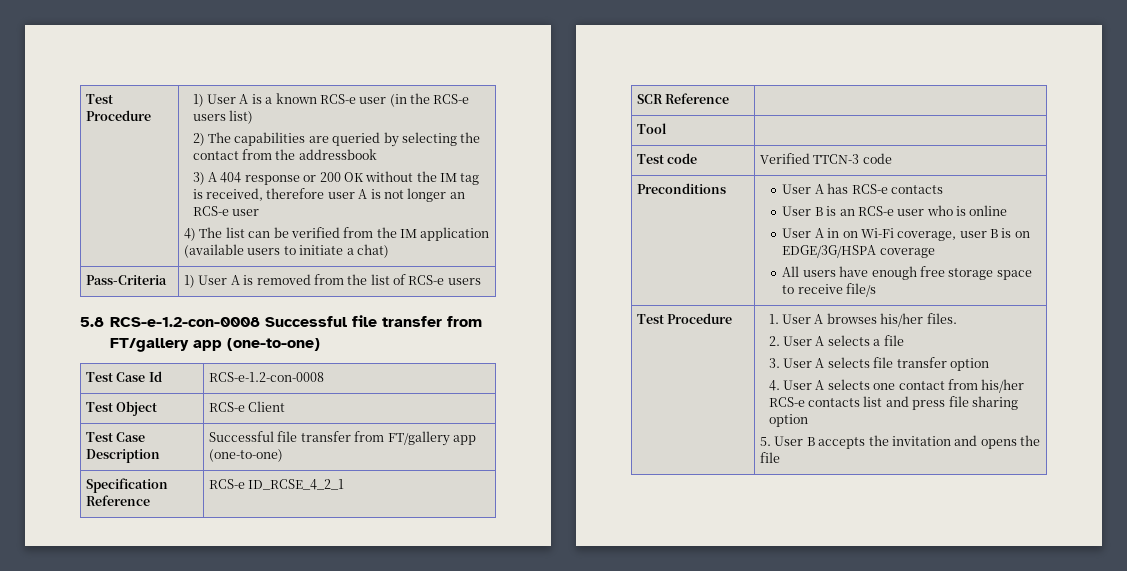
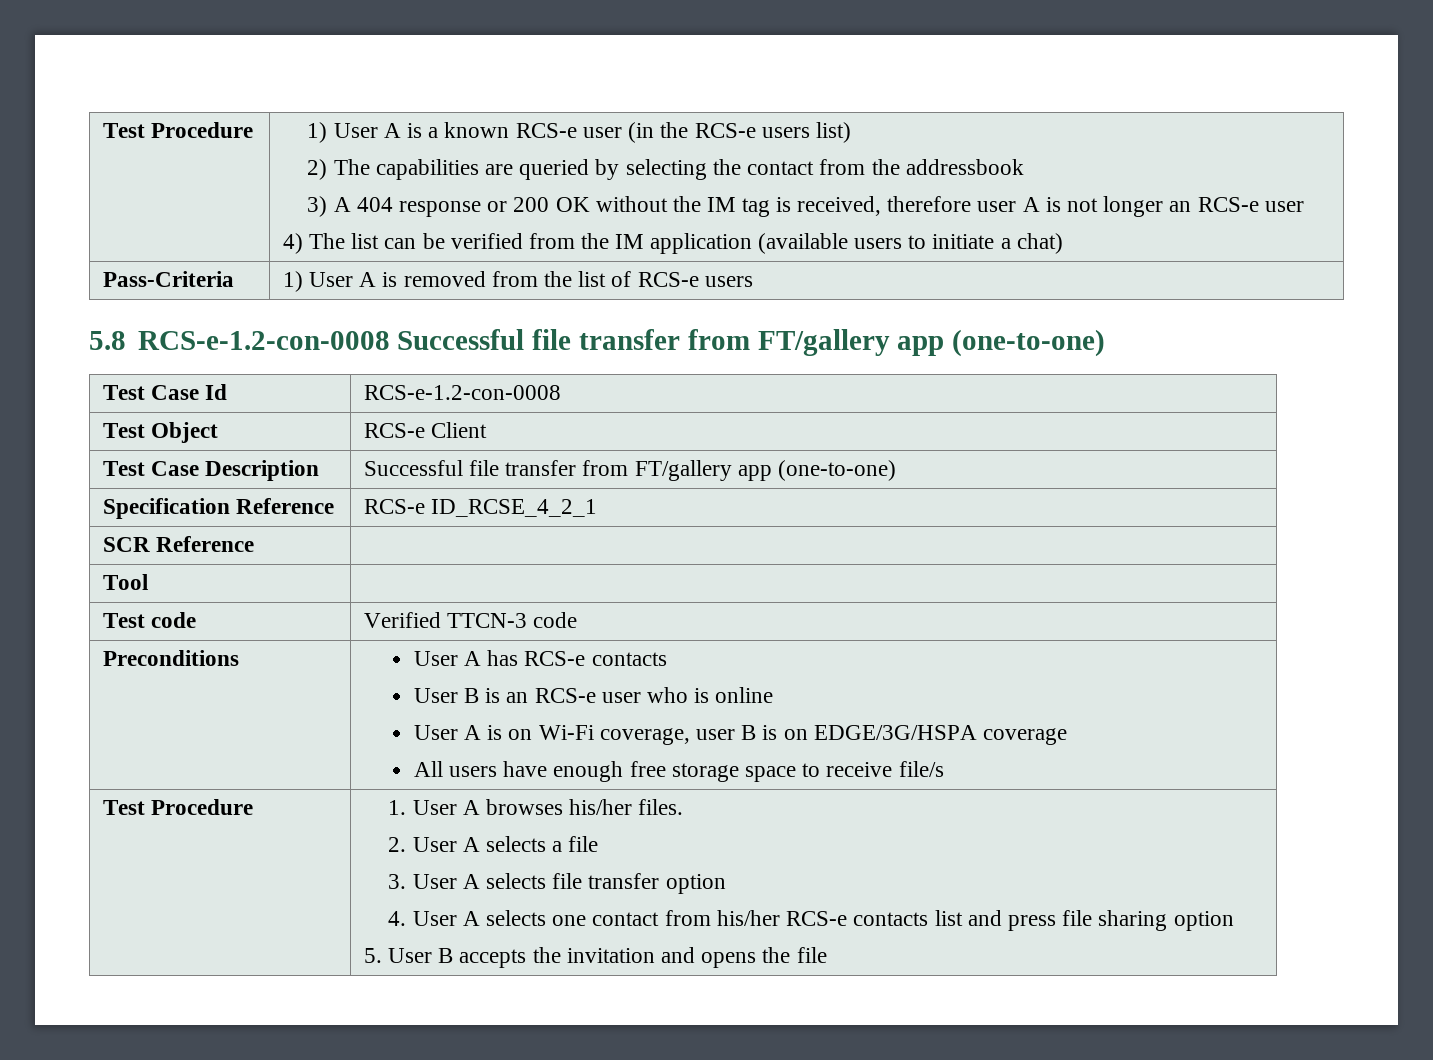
[827,228,840,238] in -> [487,725,503,740] is

